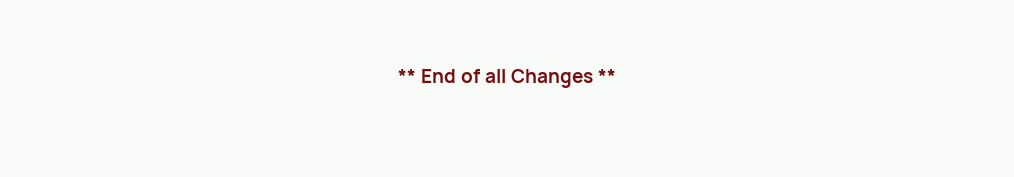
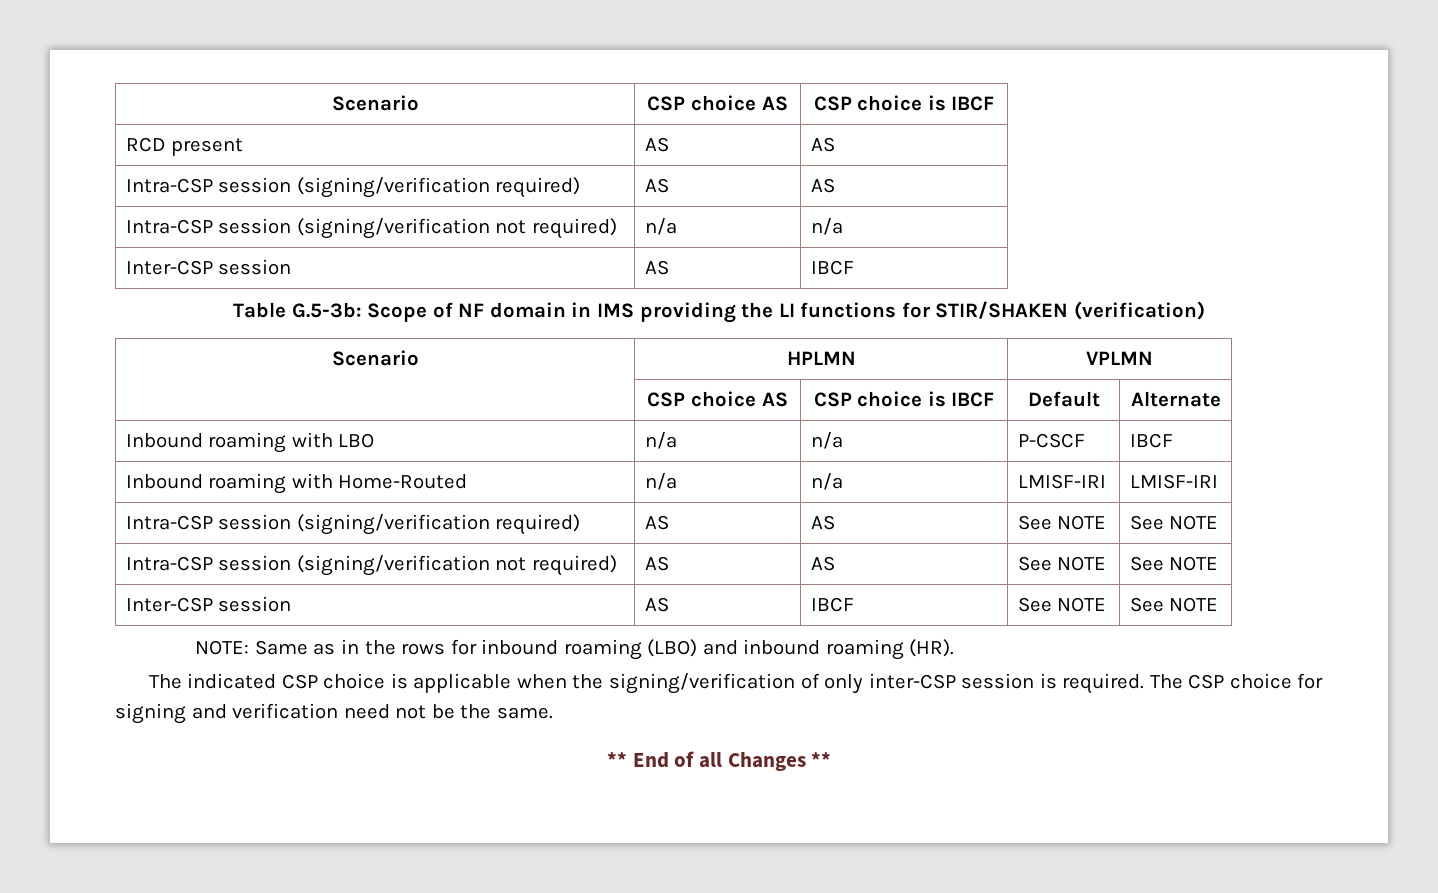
(397, 76) none -> [331,95,419,111] [647,95,788,111] [813,95,995,111] [125,137,244,156] [644,137,669,152] [810,137,835,152] [125,177,581,198] [644,178,669,193] [810,178,835,193] [125,218,617,239] [644,218,677,235] [810,218,843,235] [125,259,292,275] [644,260,669,275] [810,260,854,275] [233,301,1205,323] [331,350,419,366] [786,351,856,365] [1086,351,1153,365] [647,391,788,407] [813,391,995,407] [1027,391,1100,407] [1130,391,1221,407] [125,432,375,453] [644,432,677,449] [810,432,843,449] [1017,433,1085,448] [1129,433,1173,448] [125,473,468,494] [644,473,677,490] [810,473,843,490] [1017,474,1106,489] [1129,474,1218,489] [125,514,581,535] [644,515,669,530] [810,515,835,530] [1017,515,1107,530] [1129,515,1219,530] [125,555,617,576] [644,556,669,571] [810,556,835,571] [1017,556,1107,571] [1129,556,1219,571] [125,596,292,612] [644,597,669,612] [810,597,854,612] [1017,597,1107,612] [1129,597,1219,612] [195,639,955,660] [148,673,1324,694] [115,703,553,724] Scenario | CSP choice AS | CSP choice is IBCF // RCD present | AS | AS // Intra-CSP session (signing/verification required) | AS | AS // Intra-CSP session (signing/verification not required) | n/a | n/a // Inter-CSP session | AS | IBCF // Table G.5-3b: Scope of NF domain in IMS providing the LI functions for STIR/SHAKEN (verification) // Scenario | HPLMN | VPLMN // | CSP choice AS | CSP choice is IBCF | Default | Alternate // Inbound roaming with LBO | n/a | n/a | P-CSCF | IBCF // Inbound roaming with Home-Routed | n/a | n/a | LMISF-IRI | LMISF-IRI // Intra-CSP session (signing/verification required) | AS | AS | See NOTE | See NOTE // Intra-CSP session (signing/verification not required) | AS | AS | See NOTE | See NOTE // Inter-CSP session | AS | IBCF | See NOTE | See NOTE // NOTE: Same as in the rows for inbound roaming (LBO) and inbound roaming (HR). // The indicated CSP choice is applicable when the signing/verification of only inter-CSP session is required. The CSP choice for signing and verification need not be the same. //

